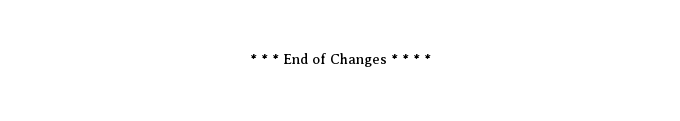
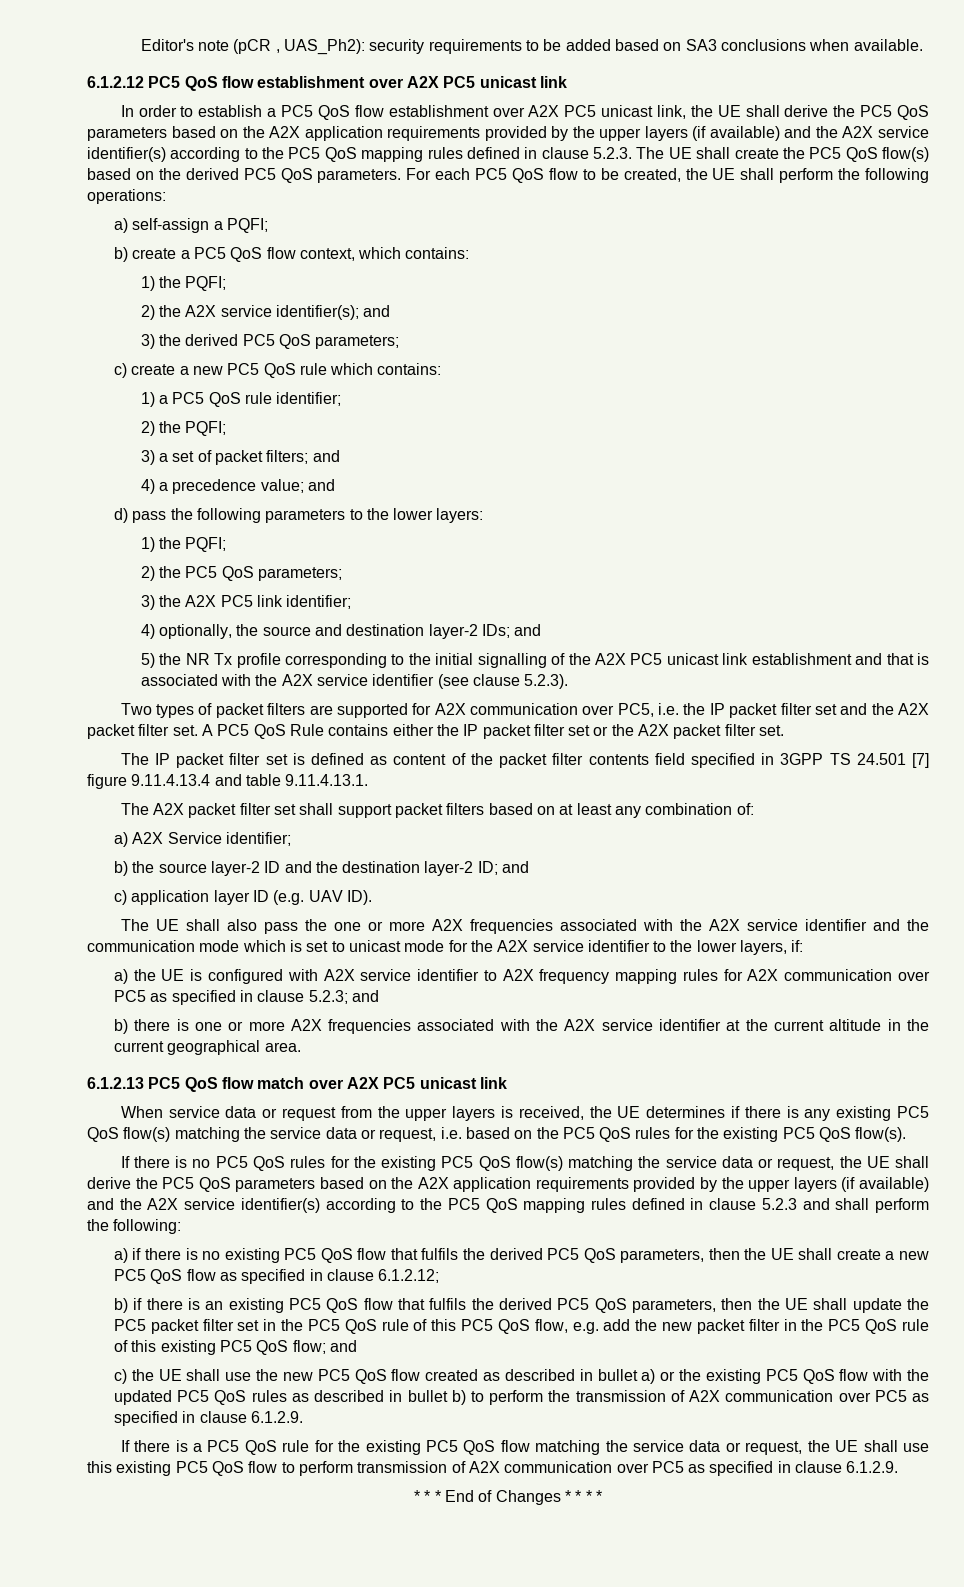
(249, 59) none -> [140,39,923,55] [87,76,567,91] [120,105,930,120] [87,126,929,141] [87,147,929,162] [87,168,929,183] [87,189,166,204] [113,218,268,233] [113,247,470,262] [140,276,227,291] [140,305,391,320] [140,334,400,349] [113,363,442,378] [140,392,342,407] [140,421,227,436] [140,450,340,465] [140,479,336,494] [113,508,484,523] [140,537,227,552] [140,566,343,581] [140,595,352,610] [140,624,542,639] [140,653,929,668] [140,674,569,689] [120,703,930,718] [87,724,785,739] [120,753,930,768] [87,774,369,789] [120,803,754,818] [113,832,291,847] [113,861,530,876] [113,890,372,905] [120,919,930,934] [87,940,804,955] [113,969,930,984] [113,990,379,1005] [113,1019,930,1034] [113,1040,301,1055] [87,1077,507,1092] [120,1106,929,1121] [87,1127,907,1142] [120,1156,930,1171] [87,1177,930,1192] [87,1198,929,1213] [87,1219,182,1234] [113,1248,929,1263] [113,1269,440,1284] [113,1298,930,1313] [113,1319,930,1334] [113,1340,357,1355] [113,1369,930,1384] [113,1390,929,1405] [113,1411,303,1426] [120,1440,930,1455] [87,1461,899,1476] Editor's note (pCR , UAS_Ph2): security requirements to be added based on SA3 conclusions when available. // 6.1.2.12 PC5 QoS flow establishment over A2X PC5 unicast link // In order to establish a PC5 QoS flow establishment over A2X PC5 unicast link, the UE shall derive the PC5 QoS parameters based on the A2X application requirements provided by the upper layers (if available) and the A2X service identifier(s) according to the PC5 QoS mapping rules defined in clause 5.2.3. The UE shall create the PC5 QoS flow(s) based on the derived PC5 QoS parameters. For each PC5 QoS flow to be created, the UE shall perform the following operations: // a) self-assign a PQFI; // b) create a PC5 QoS flow context, which contains: // 1) the PQFI; // 2) the A2X service identifier(s); and // 3) the derived PC5 QoS parameters; // c) create a new PC5 QoS rule which contains: // 1) a PC5 QoS rule identifier; // 2) the PQFI; // 3) a set of packet filters; and // 4) a precedence value; and // d) pass the following parameters to the lower layers: // 1) the PQFI; // 2) the PC5 QoS parameters; // 3) the A2X PC5 link identifier; // 4) optionally, the source and destination layer-2 IDs; and // 5) the NR Tx profile corresponding to the initial signalling of the A2X PC5 unicast link establishment and that is associated with the A2X service identifier (see clause 5.2.3). // Two types of packet filters are supported for A2X communication over PC5, i.e. the IP packet filter set and the A2X packet filter set. A PC5 QoS Rule contains either the IP packet filter set or the A2X packet filter set. // The IP packet filter set is defined as content of the packet filter contents field specified in 3GPP TS 24.501 [7] figure 9.11.4.13.4 and table 9.11.4.13.1. // The A2X packet filter set shall support packet filters based on at least any combination of: // a) A2X Service identifier; // b) the source layer-2 ID and the destination layer-2 ID; and // c) application layer ID (e.g. UAV ID). // The UE shall also pass the one or more A2X frequencies associated with the A2X service identifier and the communication mode which is set to unicast mode for the A2X service identifier to the lower layers, if: // a) the UE is configured with A2X service identifier to A2X frequency mapping rules for A2X communication over PC5 as specified in clause 5.2.3; and // b) there is one or more A2X frequencies associated with the A2X service identifier at the current altitude in the current geographical area. // 6.1.2.13 PC5 QoS flow match over A2X PC5 unicast link // When service data or request from the upper layers is received, the UE determines if there is any existing PC5 QoS flow(s) matching the service data or request, i.e. based on the PC5 QoS rules for the existing PC5 QoS flow(s). // If there is no PC5 QoS rules for the existing PC5 QoS flow(s) matching the service data or request, the UE shall derive the PC5 QoS parameters based on the A2X application requirements provided by the upper layers (if available) and the A2X service identifier(s) according to the PC5 QoS mapping rules defined in clause 5.2.3 and shall perform the following: // a) if there is no existing PC5 QoS flow that fulfils the derived PC5 QoS parameters, then the UE shall create a new PC5 QoS flow as specified in clause 6.1.2.12; // b) if there is an existing PC5 QoS flow that fulfils the derived PC5 QoS parameters, then the UE shall update the PC5 packet filter set in the PC5 QoS rule of this PC5 QoS flow, e.g. add the new packet filter in the PC5 QoS rule of this existing PC5 QoS flow; and // c) the UE shall use the new PC5 QoS flow created as described in bullet a) or the existing PC5 QoS flow with the updated PC5 QoS rules as described in bullet b) to perform the transmission of A2X communication over PC5 as specified in clause 6.1.2.9. // If there is a PC5 QoS rule for the existing PC5 QoS flow matching the service data or request, the UE shall use this existing PC5 QoS flow to perform transmission of A2X communication over PC5 as specified in clause 6.1.2.9. //

